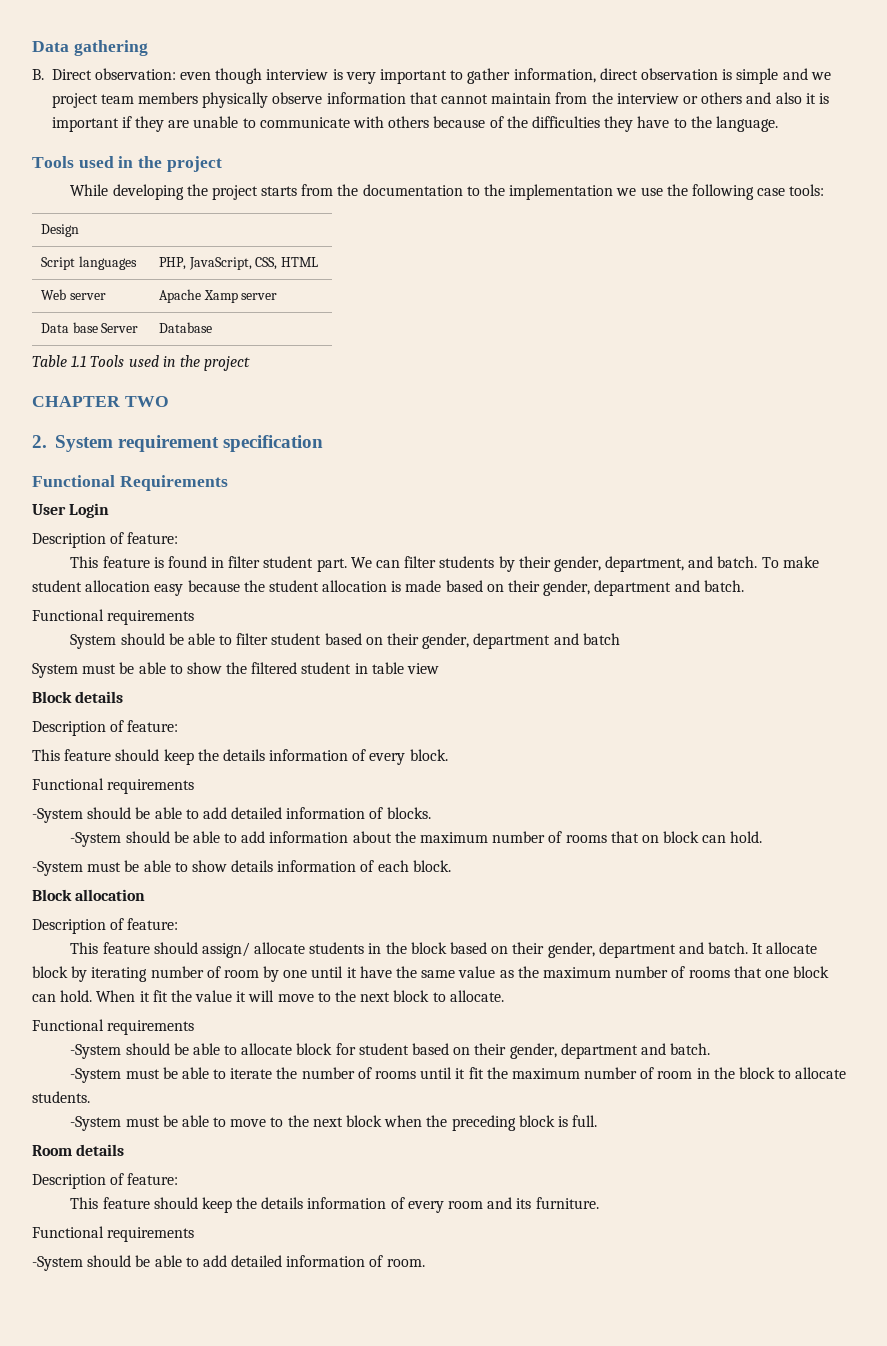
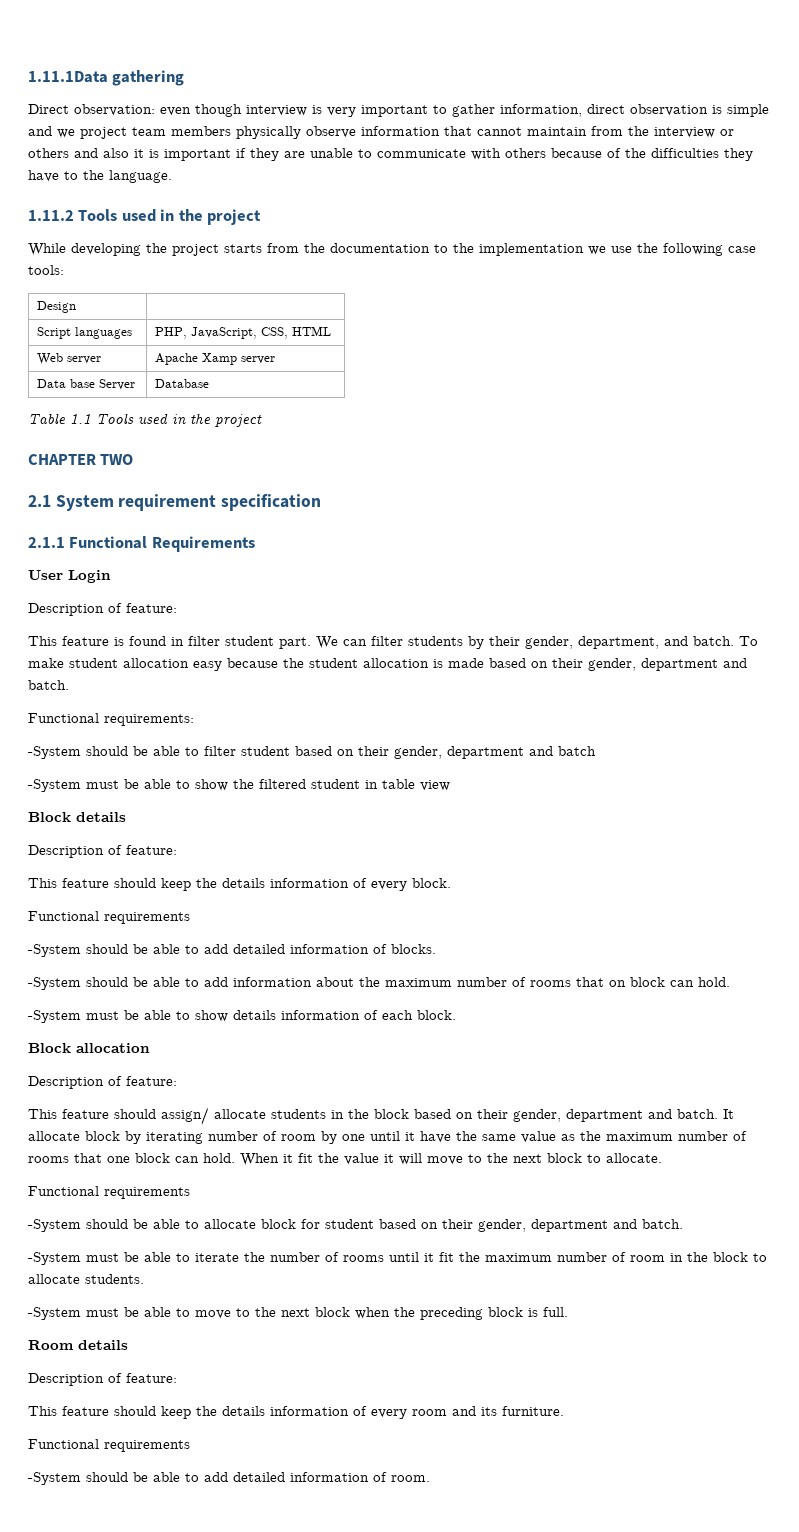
[32,41,69,52] Data -> [28,71,108,83] 1.11.1Data
[32,69,44,80] B. -> (185, 78) none
(778, 124) none -> [28,210,74,221] 1.11.2
[32,435,47,448] 2. -> [28,495,51,507] 2.1
(324, 443) none -> [28,537,65,548] 2.1.1
[107,610,195,625] [70,634,117,649] requirements // System -> [104,714,194,726] [28,746,81,759] requirements: // -System
[32,663,78,678] System -> [28,779,81,792] -System

